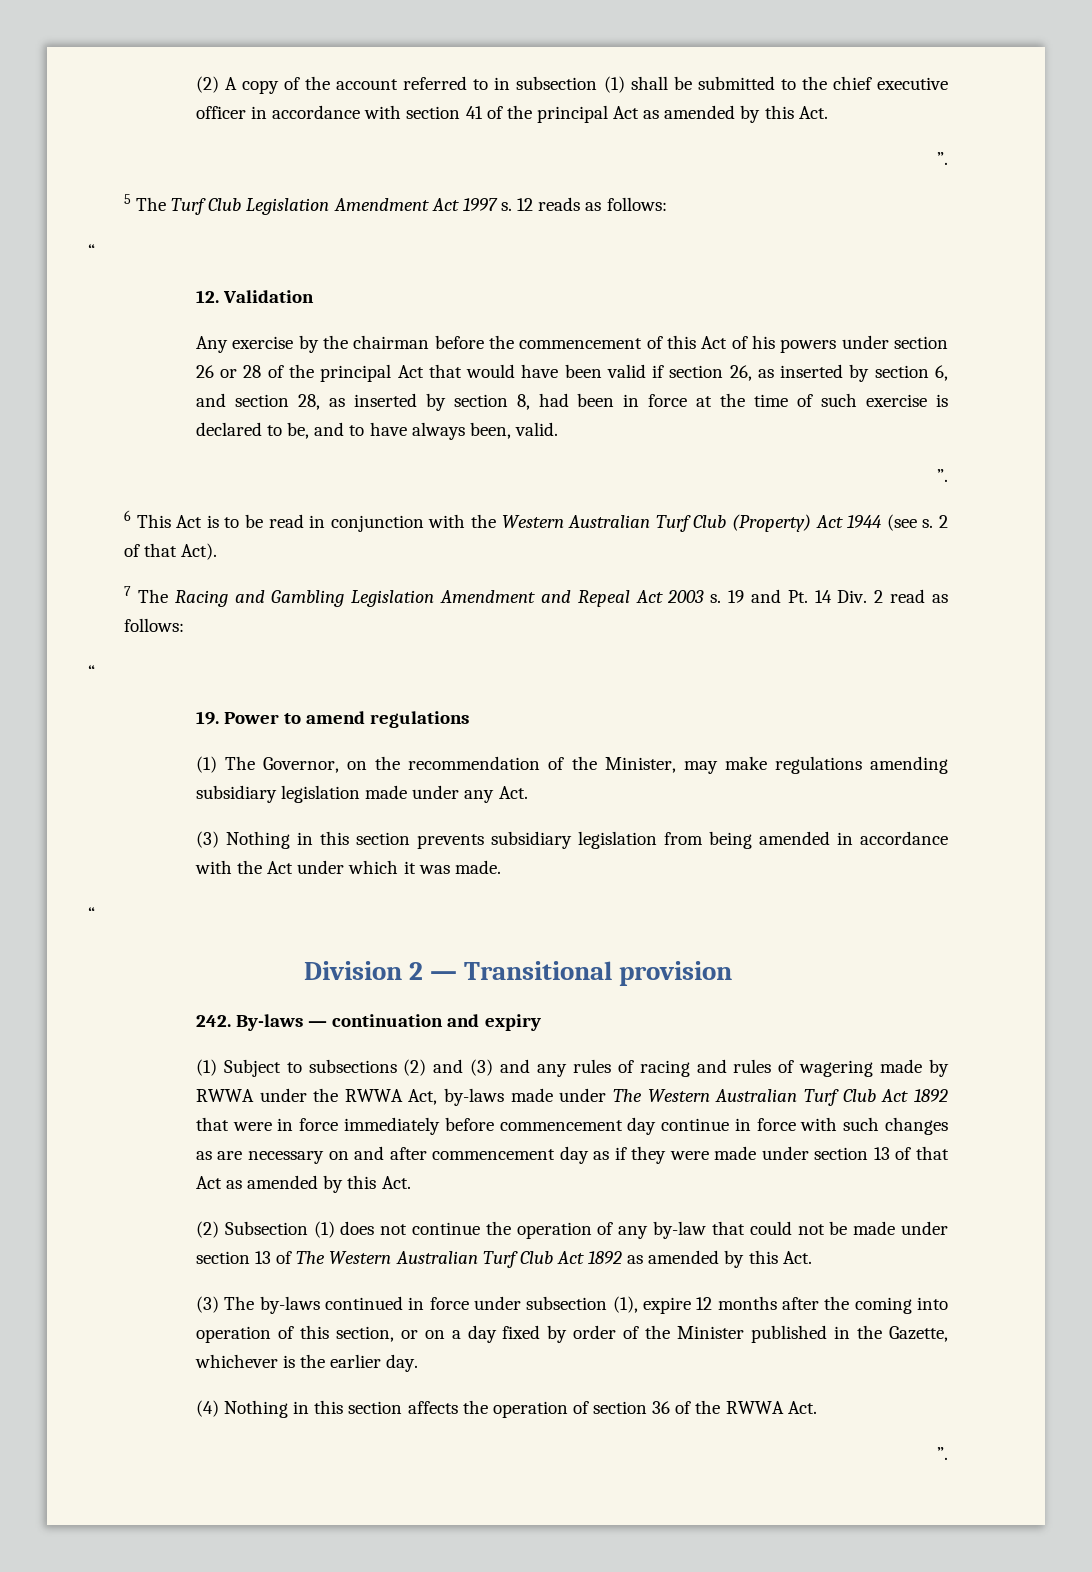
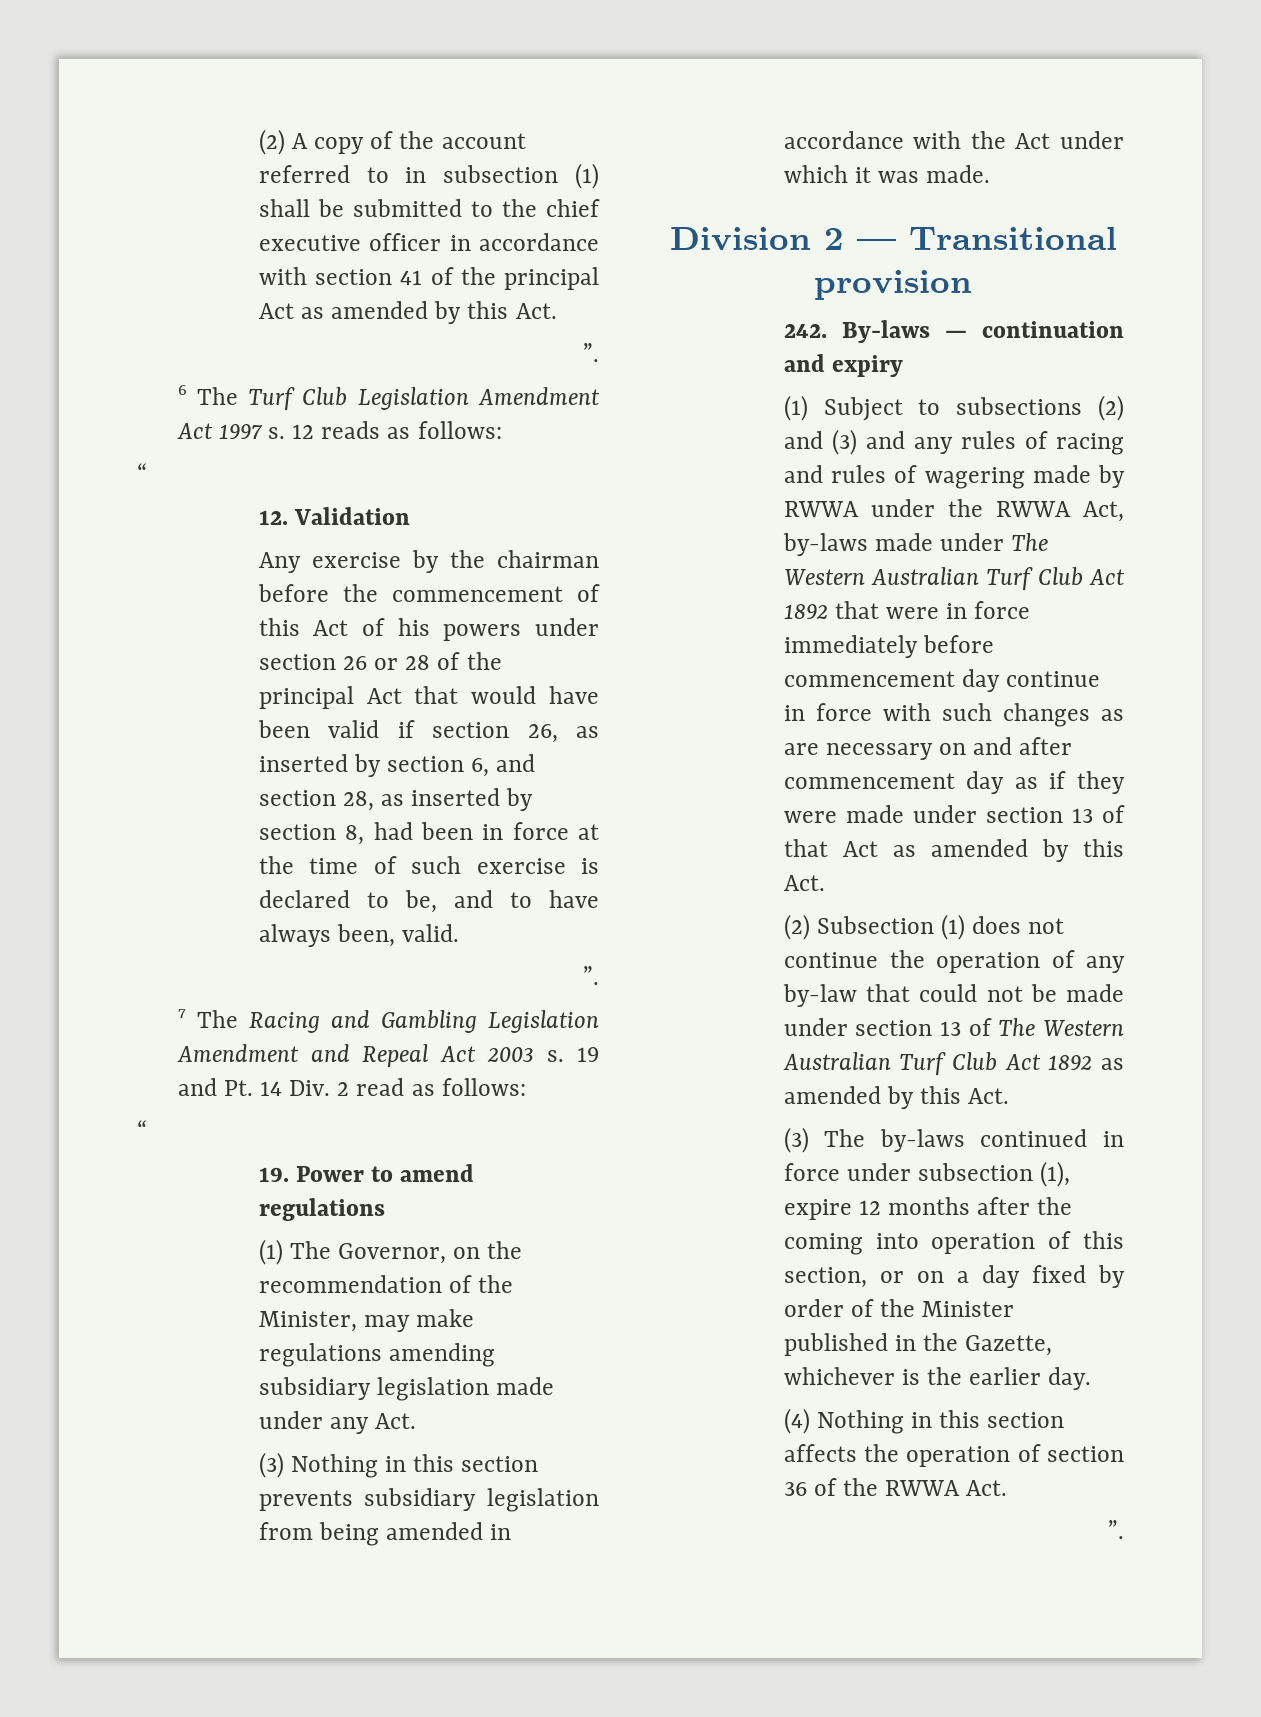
[123,194,131,204] 5 -> [177,385,187,395] 6
[123,510,948,532] [123,543,218,560] // 6 This Act is to be read in conjunction with the Western Australian Turf Club (Property) Act 1944 (see s. 2 of that Act). -> (599, 975) none
[88,907,95,920] // “ -> (991, 174) none

